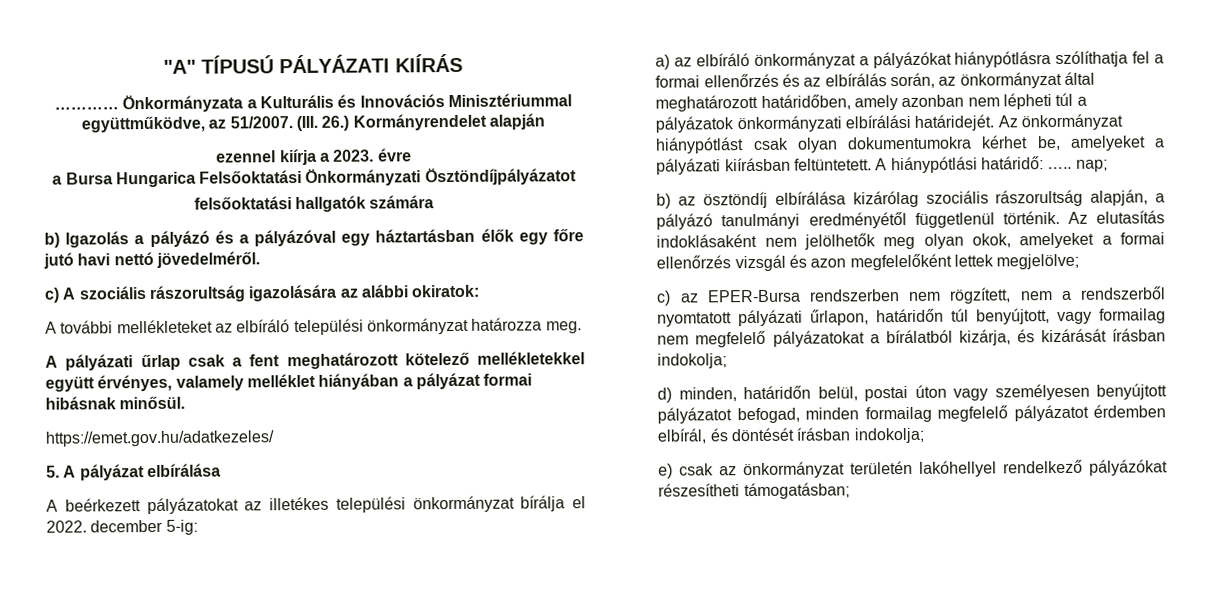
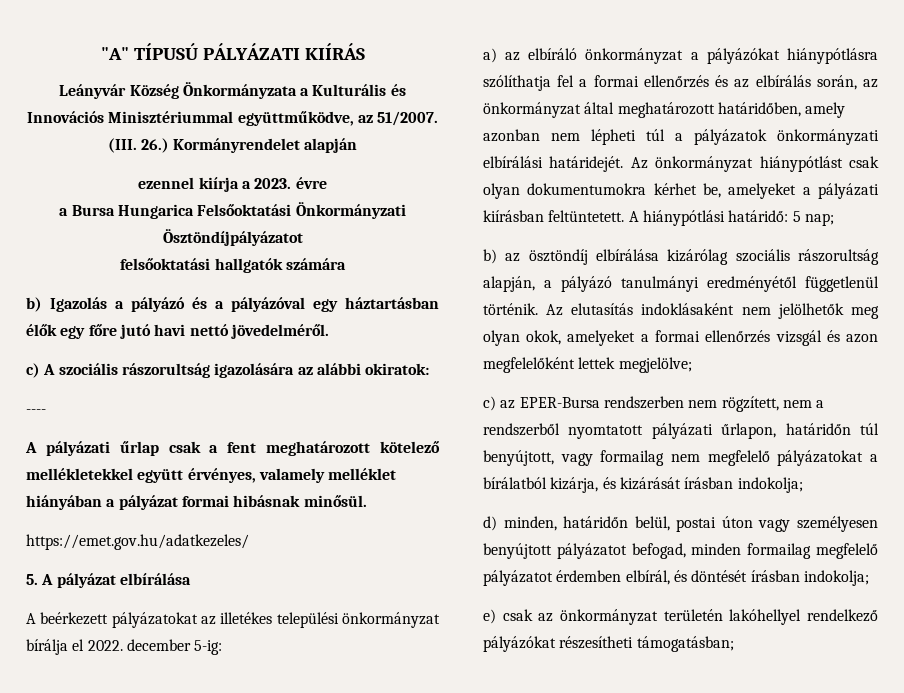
[54,106,120,110] ………… -> [59,84,179,99] Leányvár Község
[45,317,582,336] A további mellékleteket az elbíráló települési önkormányzat határozza meg. -> [26,409,46,414] ----
[1047,166,1073,170] ….. -> [792,211,801,222] 5

